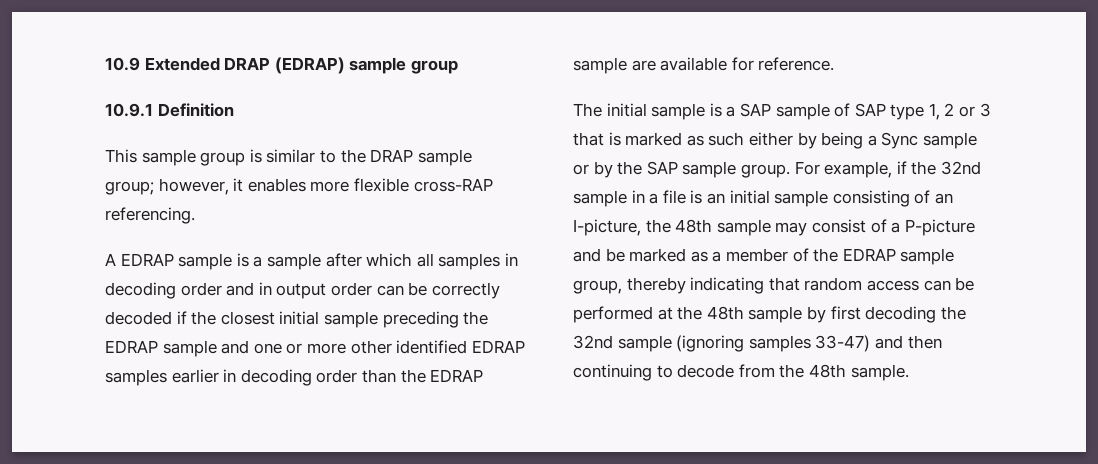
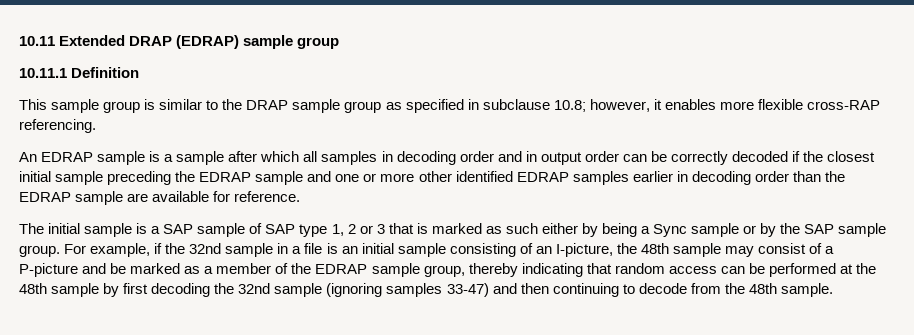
[105,57,140,71] 10.9 -> [19,36,55,46] 10.11
[105,103,153,117] 10.9.1 -> [19,68,67,78] 10.11.1
[105,181,154,195] group; -> [344,99,586,113] group as specified in subclause 10.8;
[105,253,116,266] A -> [19,152,37,162] An

